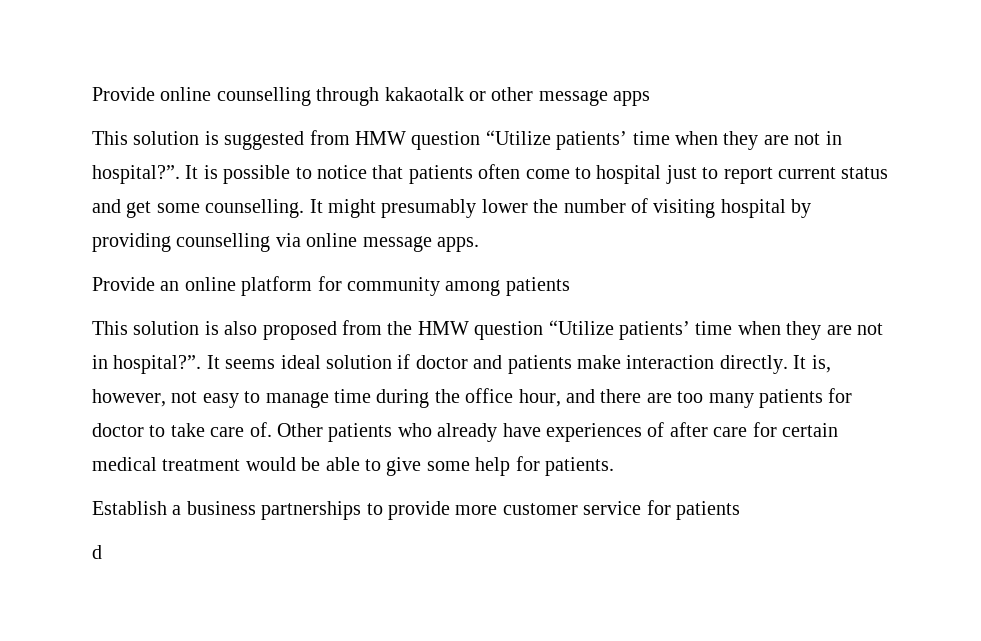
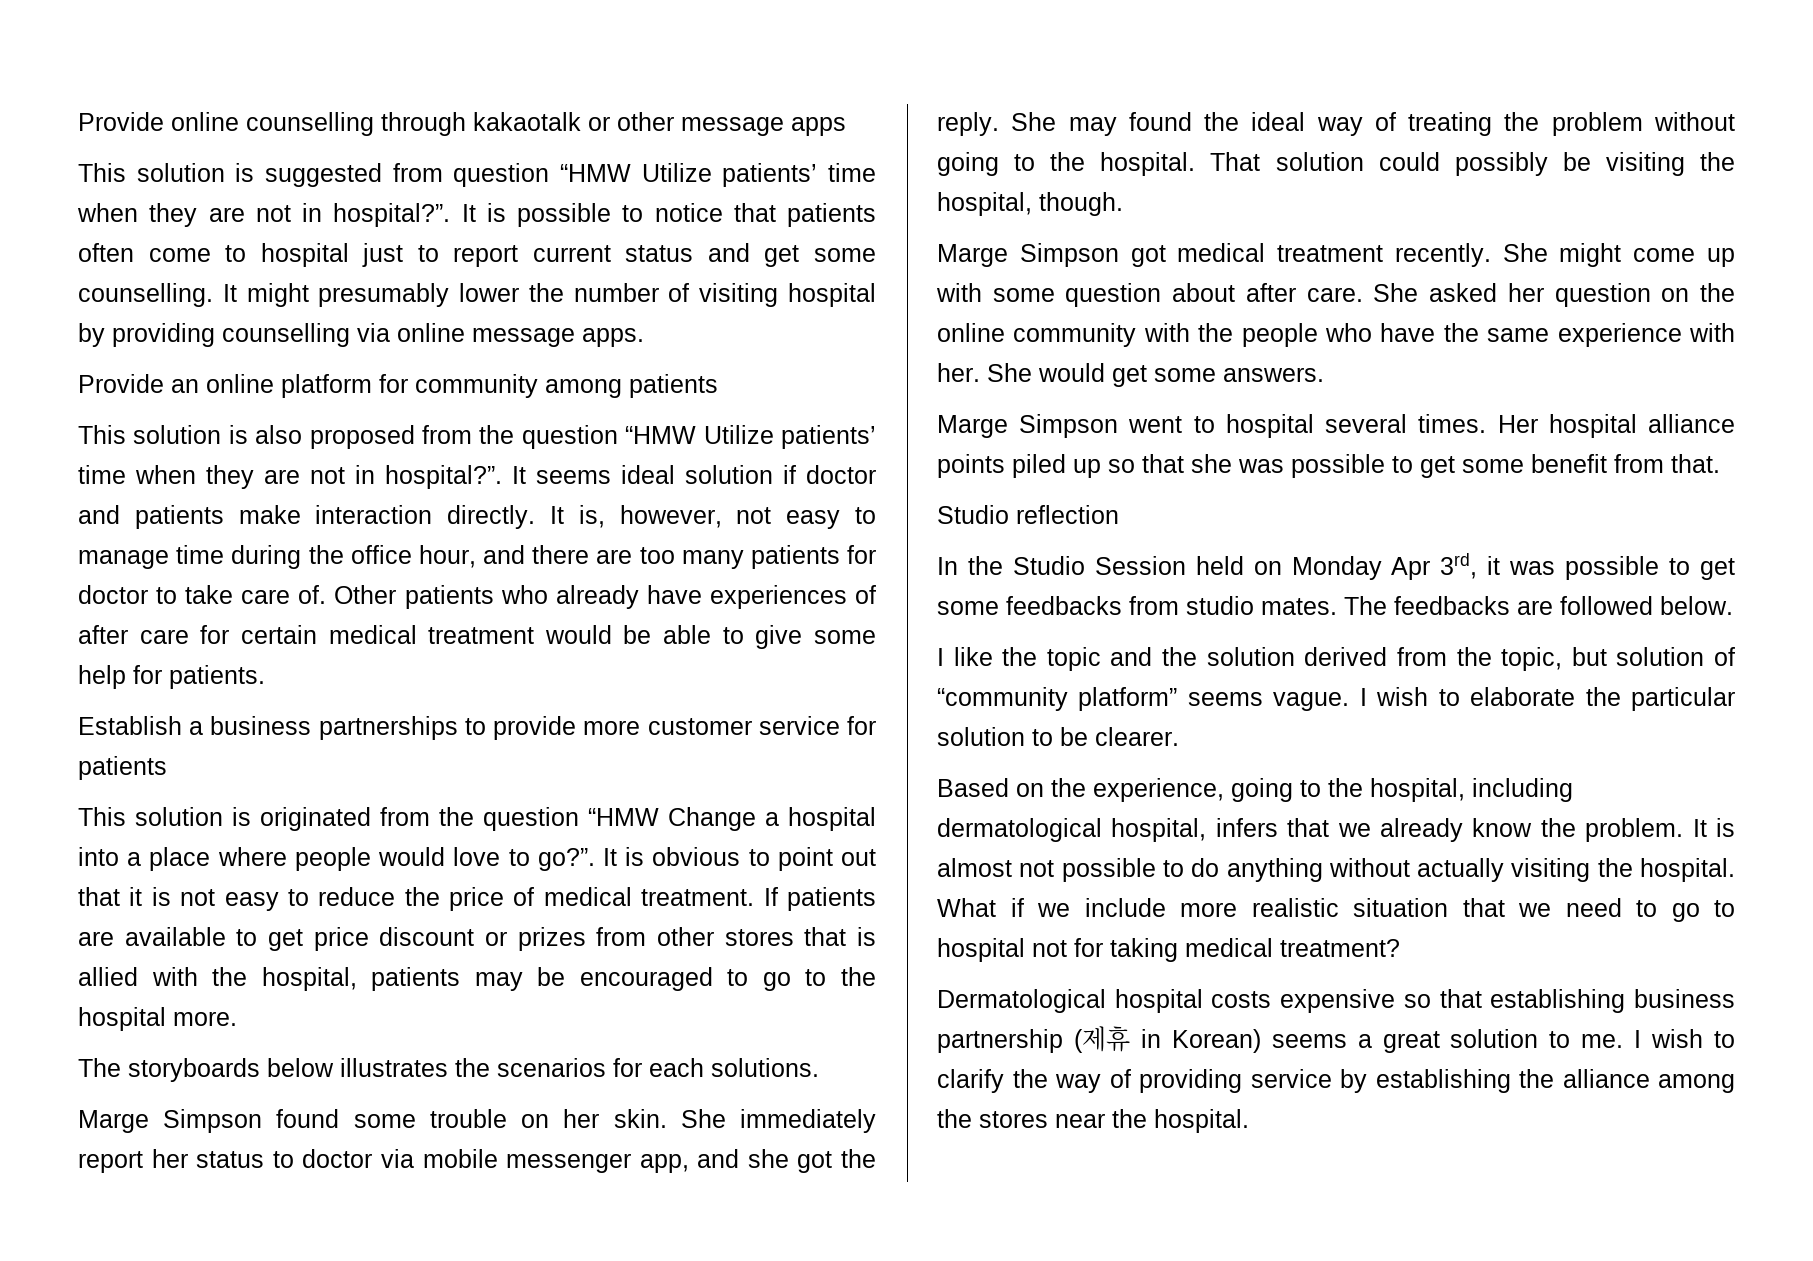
[355,130,551,150] HMW question “Utilize -> [453,163,712,187] question “HMW Utilize
[417,320,614,340] HMW question “Utilize -> [521,425,774,449] question “HMW Utilize
[92,545,102,559] d -> [78,807,876,831] [78,847,876,871] [78,887,876,911] [78,927,876,951] [78,967,876,991] [78,1007,237,1031] [78,1058,819,1082] [78,1109,876,1133] [78,1149,877,1173] [937,112,1735,136] [937,152,1735,176] [937,192,1123,216] [937,243,1736,267] [936,283,1735,307] [937,323,1735,347] [937,363,1324,387] [937,414,1735,438] [937,454,1720,478] [937,505,1119,524] [937,553,1735,580] [937,596,1733,615] [937,647,1736,671] [937,687,1735,711] [937,727,1179,746] [937,778,1573,802] [937,818,1735,842] [937,858,1735,882] [937,898,1735,922] [937,938,1400,962] [937,989,1735,1013] [937,1026,1735,1053] [937,1069,1735,1093] [937,1109,1249,1133] This solution is originated from the question “HMW Change a hospital into a place where people would love to go?”. It is obvious to point out that it is not easy to reduce the price of medical treatment. If patients are available to get price discount or prizes from other stores that is allied with the hospital, patients may be encouraged to go to the hospital more. // The storyboards below illustrates the scenarios for each solutions. // Marge Simpson found some trouble on her skin. She immediately report her status to doctor via mobile messenger app, and she got the reply. She may found the ideal way of treating the problem without going to the hospital. That solution could possibly be visiting the hospital, though. // Marge Simpson got medical treatment recently. She might come up with some question about after care. She asked her question on the online community with the people who have the same experience with her. She would get some answers. // Marge Simpson went to hospital several times. Her hospital alliance points piled up so that she was possible to get some benefit from that. // Studio reflection // In the Studio Session held on Monday Apr 3rd, it was possible to get some feedbacks from studio mates. The feedbacks are followed below. // I like the topic and the solution derived from the topic, but solution of “community platform” seems vague. I wish to elaborate the particular solution to be clearer. // Based on the experience, going to the hospital, including dermatological hospital, infers that we already know the problem. It is almost not possible to do anything without actually visiting the hospital. What if we include more realistic situation that we need to go to hospital not for taking medical treatment? // Dermatological hospital costs expensive so that establishing business partnership (제휴 in Korean) seems a great solution to me. I wish to clarify the way of providing service by establishing the alliance among the stores near the hospital.

